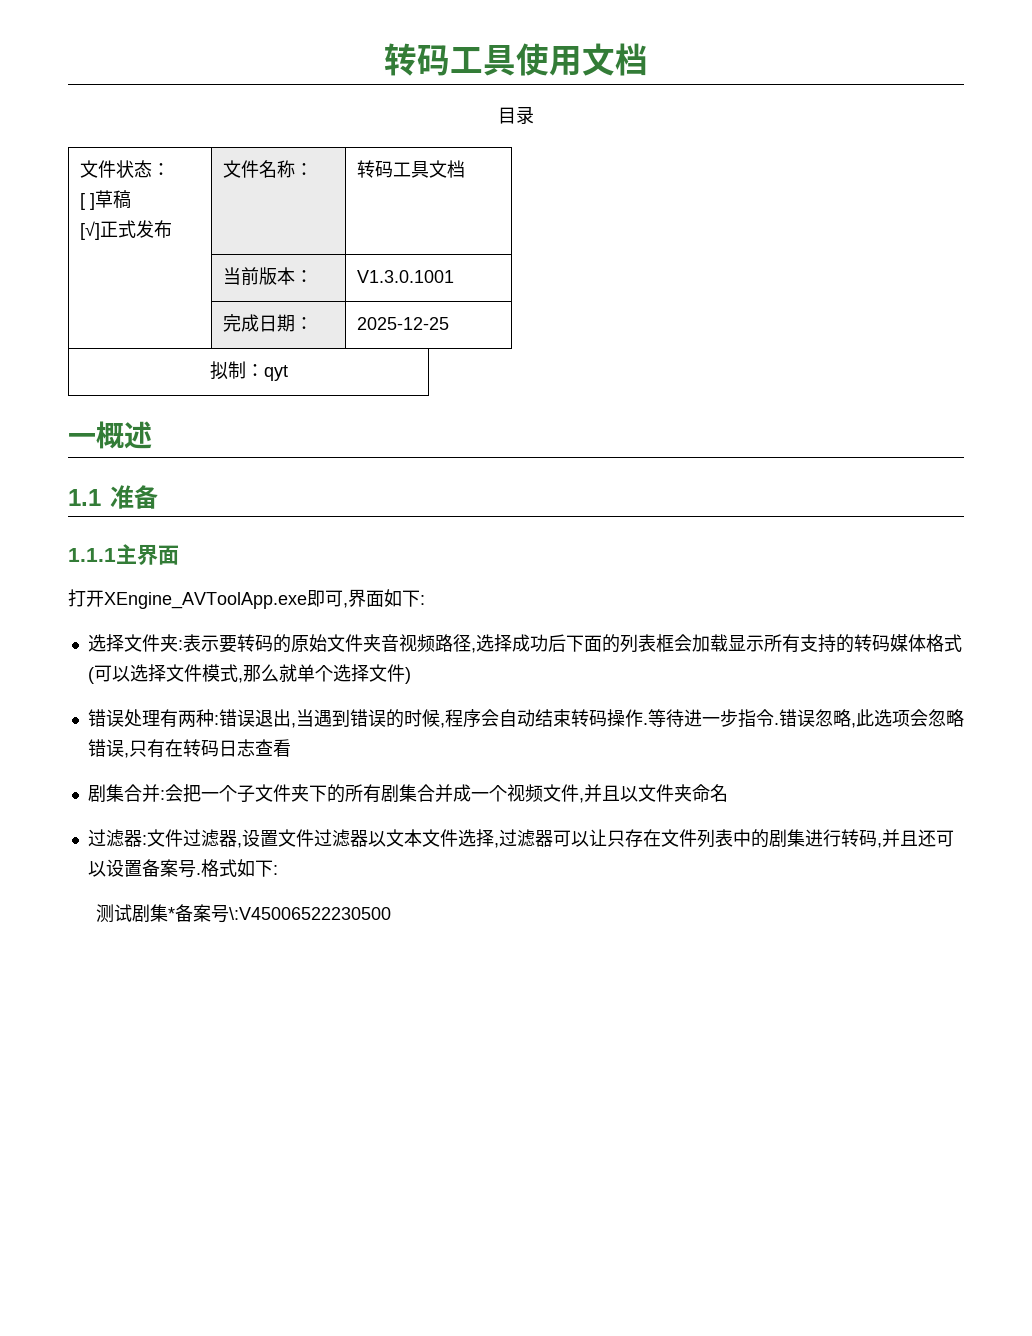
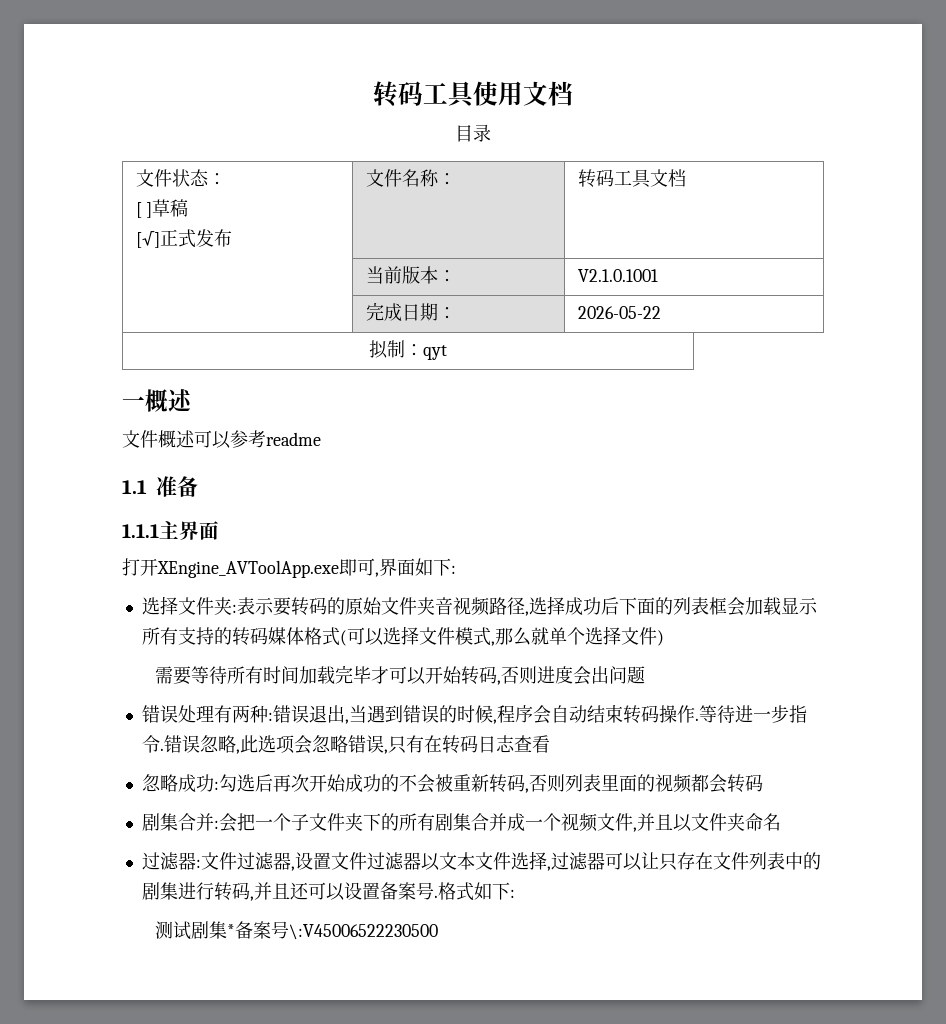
[357,270,455,283] V1.3.0.1001 -> [577,269,658,282] V2.1.0.1001
[357,317,450,330] 2025-12-25 -> [577,306,661,319] 2026-05-22
(152, 435) none -> [122,430,321,449] // 文件概述可以参考readme
(411, 675) none -> [154,665,645,685] // 需要等待所有时间加载完毕才可以开始转码,否则进度会出问题
(291, 748) none -> [141,774,763,793] // 忽略成功:勾选后再次开始成功的不会被重新转码,否则列表里面的视频都会转码

